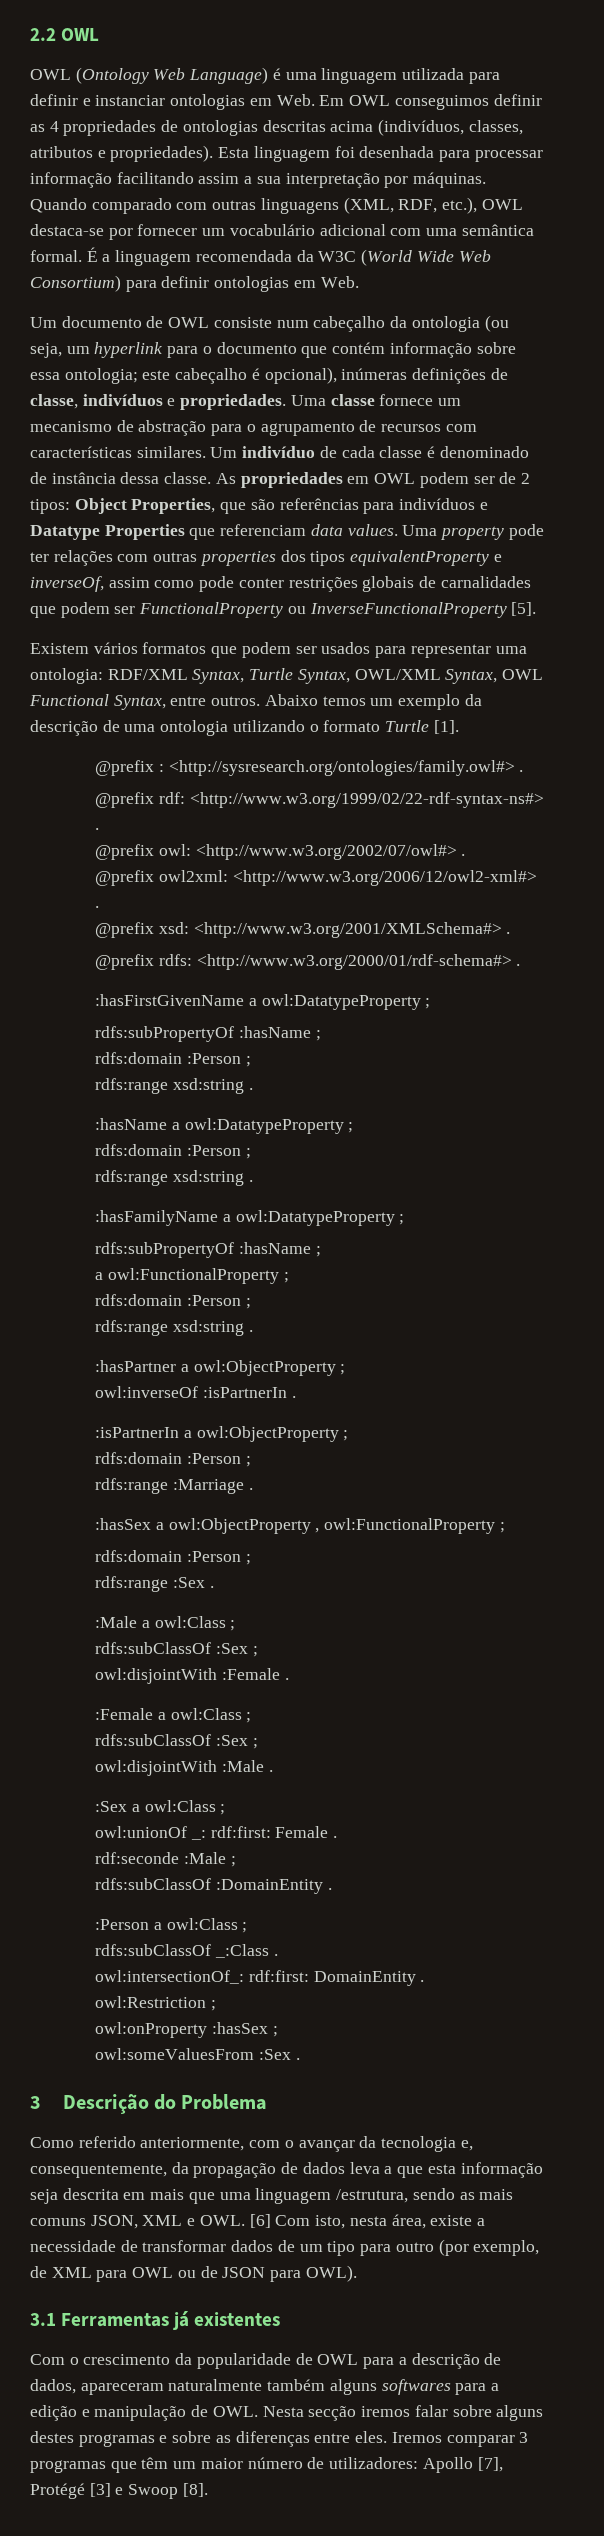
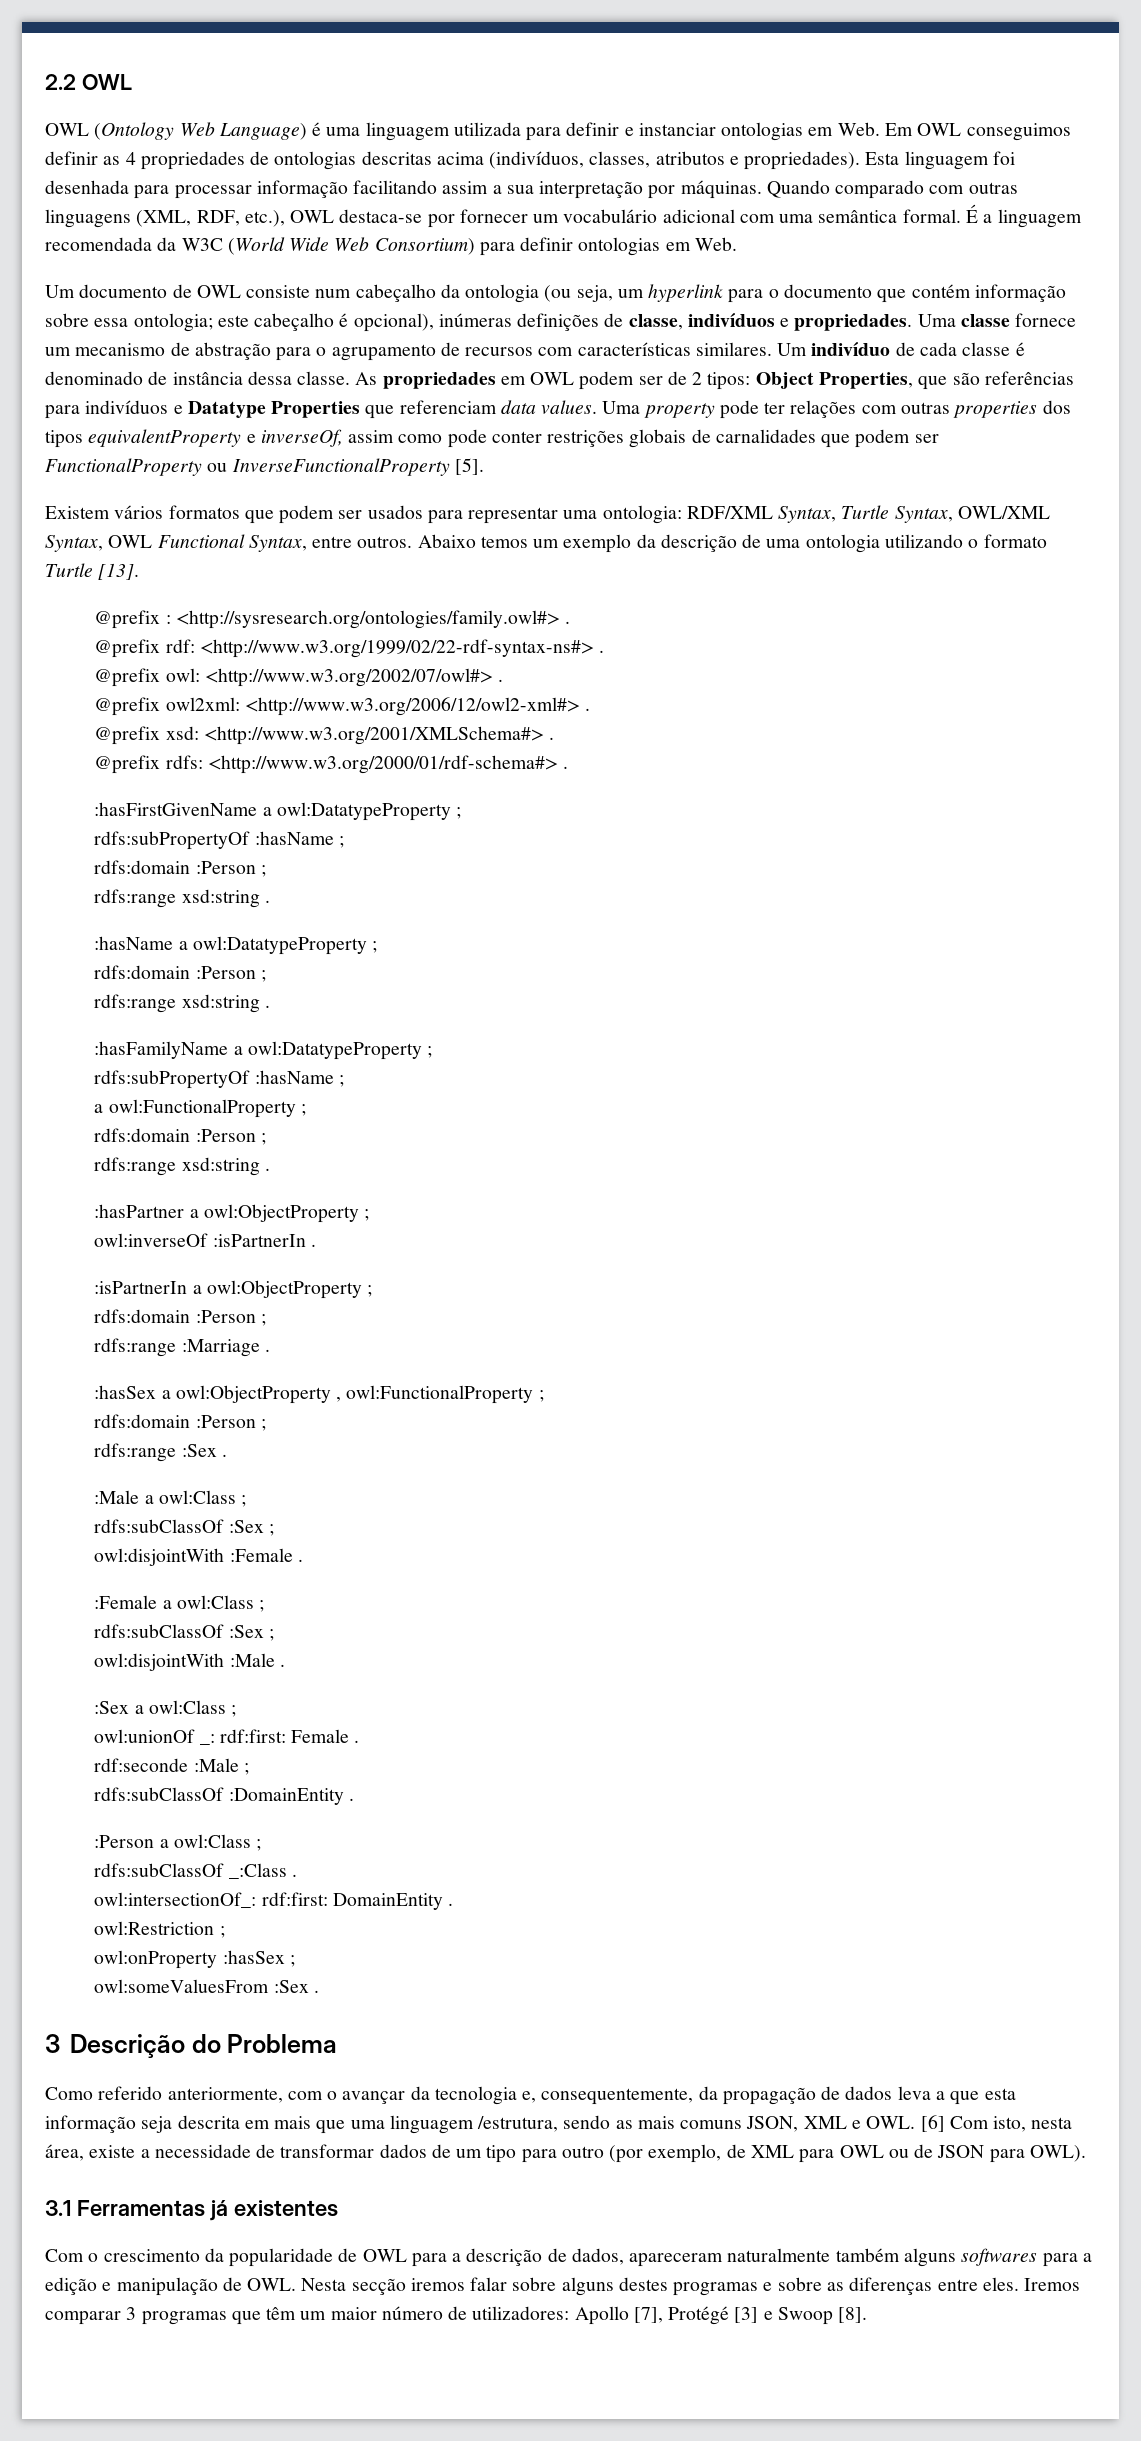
[433,720,459,734] [1]. -> [98,563,140,580] [13].

